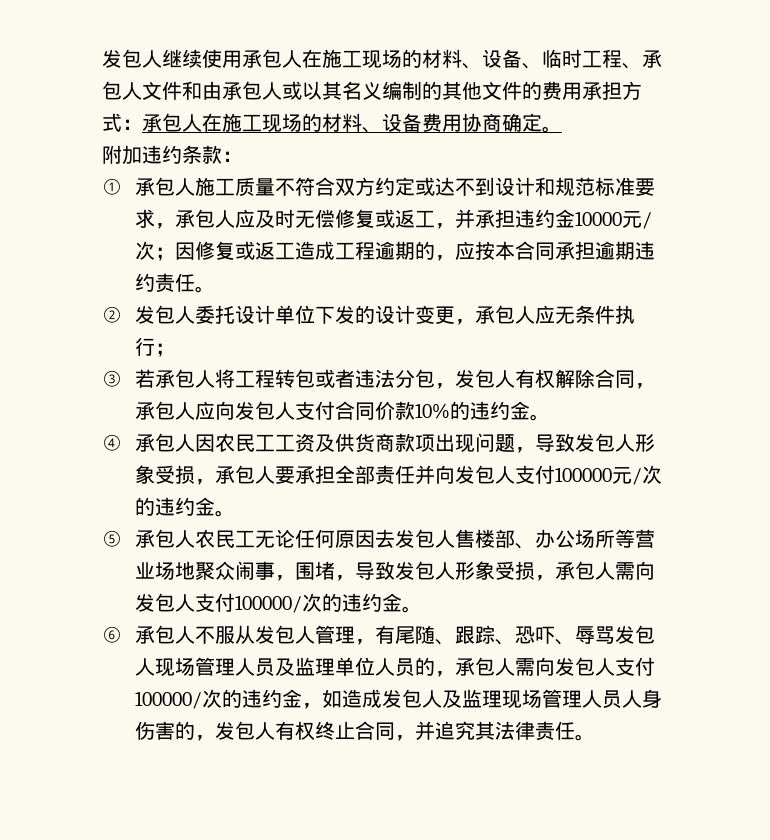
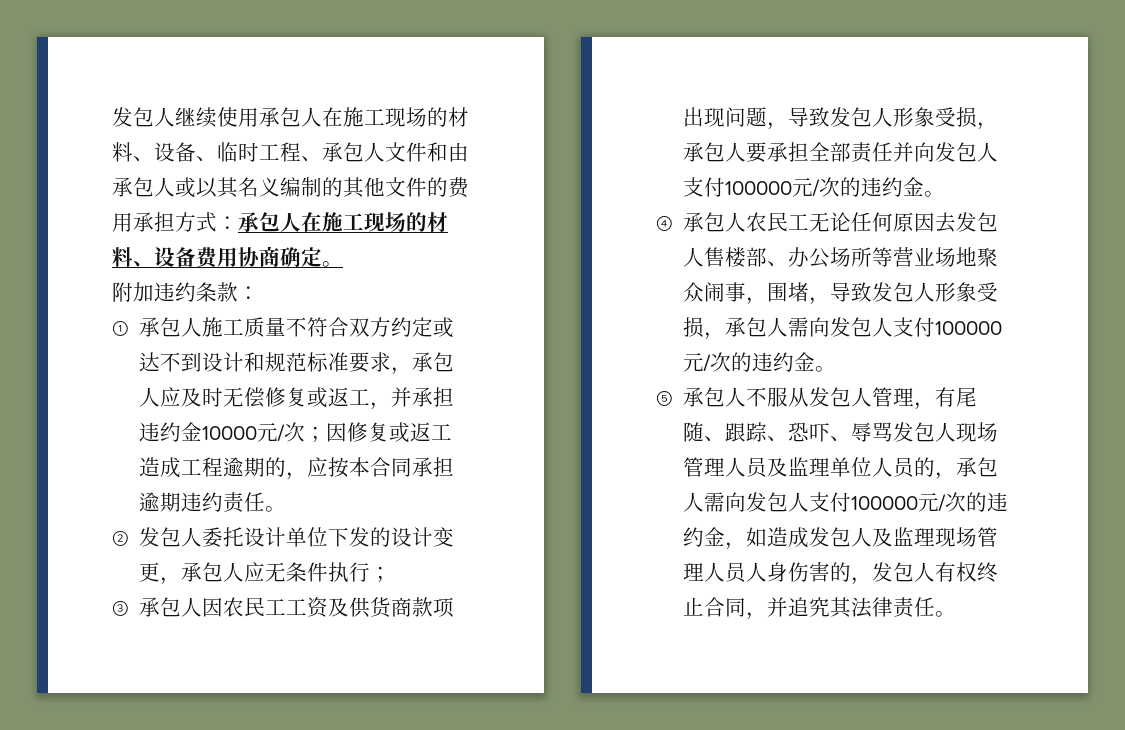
[135,369,656,389] [135,401,551,421] [102,434,122,451] 若承包人将工程转包或者违法分包，发包人有权解除合同，承包人应向发包人支付合同价款10%的违约金。 // ④ -> (129, 608) none
[102,530,122,547] ⑤ -> [656,216,673,231] ④
[235,593,423,613] [102,626,122,643] 100000/次的违约金。 // ⑥ -> [935,321,1003,335] [683,352,837,372] [656,391,673,406] 100000元/次的违约金。 // ⑤
[135,691,203,709] 100000/ -> [851,493,947,512] 100000元/

